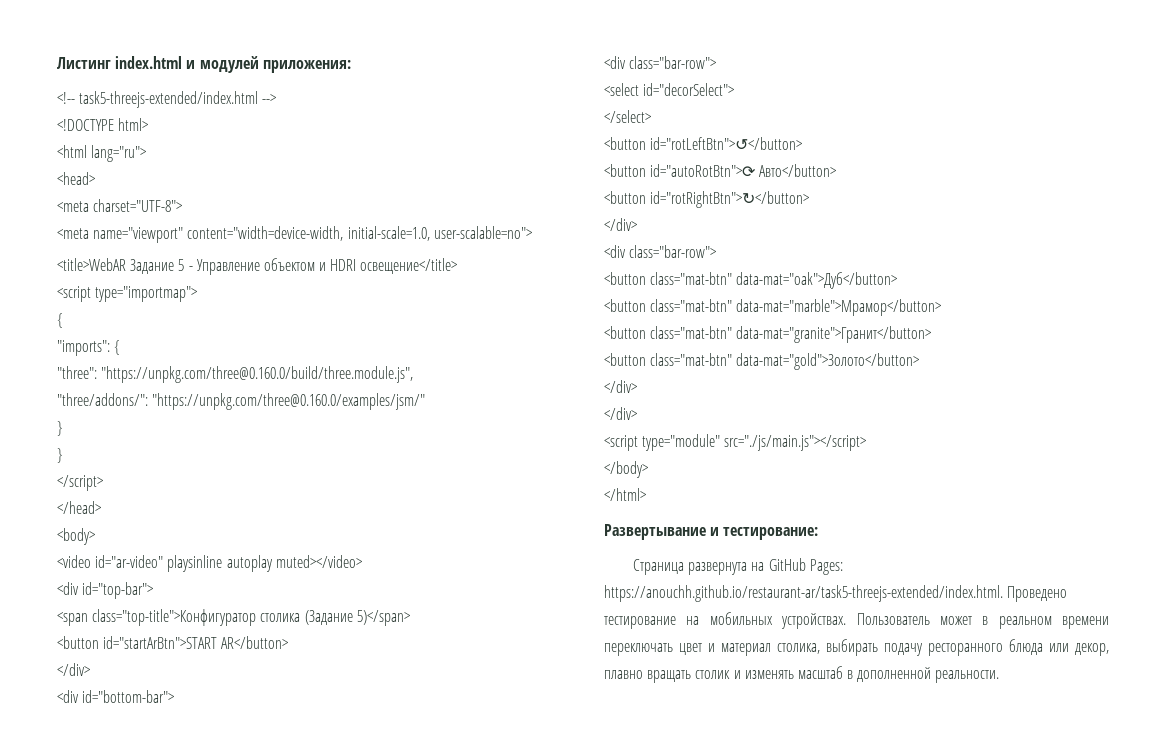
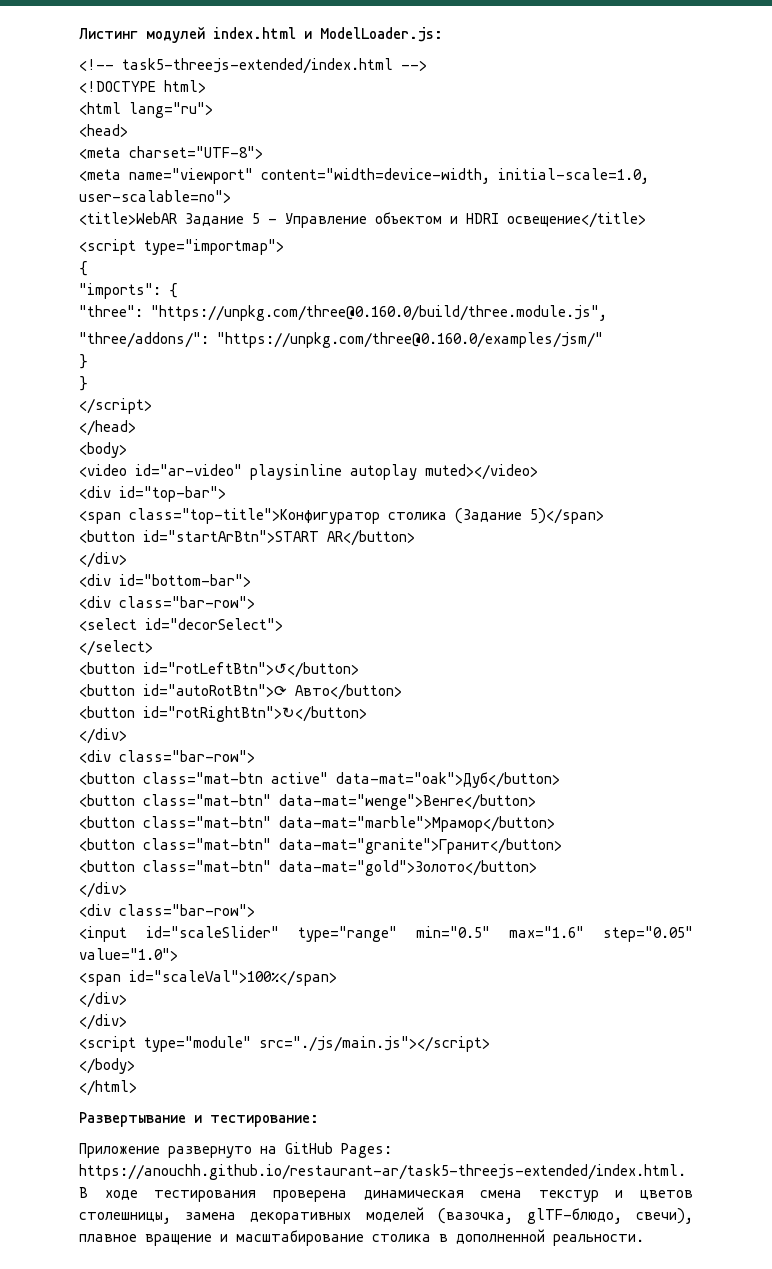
(111, 63) none -> [146,26,205,43] модулей
[199,56,351,73] модулей приложения: -> [320,27,443,42] ModelLoader.js:
[604,272,898,289] // <button class="mat-btn" data-mat="oak">Дуб</button> -> [79,772,560,788] [79,794,536,810] // <button class="mat-btn active" data-mat="oak">Дуб</button> // <button class="mat-btn" data-mat="wenge">Венге</button>
(637, 386) none -> [79,904,255,917] [79,926,693,942] [79,948,178,961] [79,970,337,986] [79,992,127,1008] // <div class="bar-row"> // <input id="scaleSlider" type="range" min="0.5" max="1.6" step="0.05" value="1.0"> // <span id="scaleVal">100%</span> // </div>
[632,559,748,575] Страница развернута -> [79,1143,252,1158] Приложение развернуто
[1007,586,1068,602] [604,612,1109,629] [604,639,1109,656] [604,666,843,683] Проведено тестирование на мобильных устройствах. Пользователь может в реальном времени переключать цвет и материал столика, выбирать подачу ресторанного блюда или декор, плавно вращать столик и изменять масштаб -> [79,1187,693,1202] [79,1207,694,1224] [79,1230,431,1246] В ходе тестирования проверена динамическая смена текстур и цветов столешницы, замена декоративных моделей (вазочка, glTF-блюдо, свечи), плавное вращение и масштабирование столика

